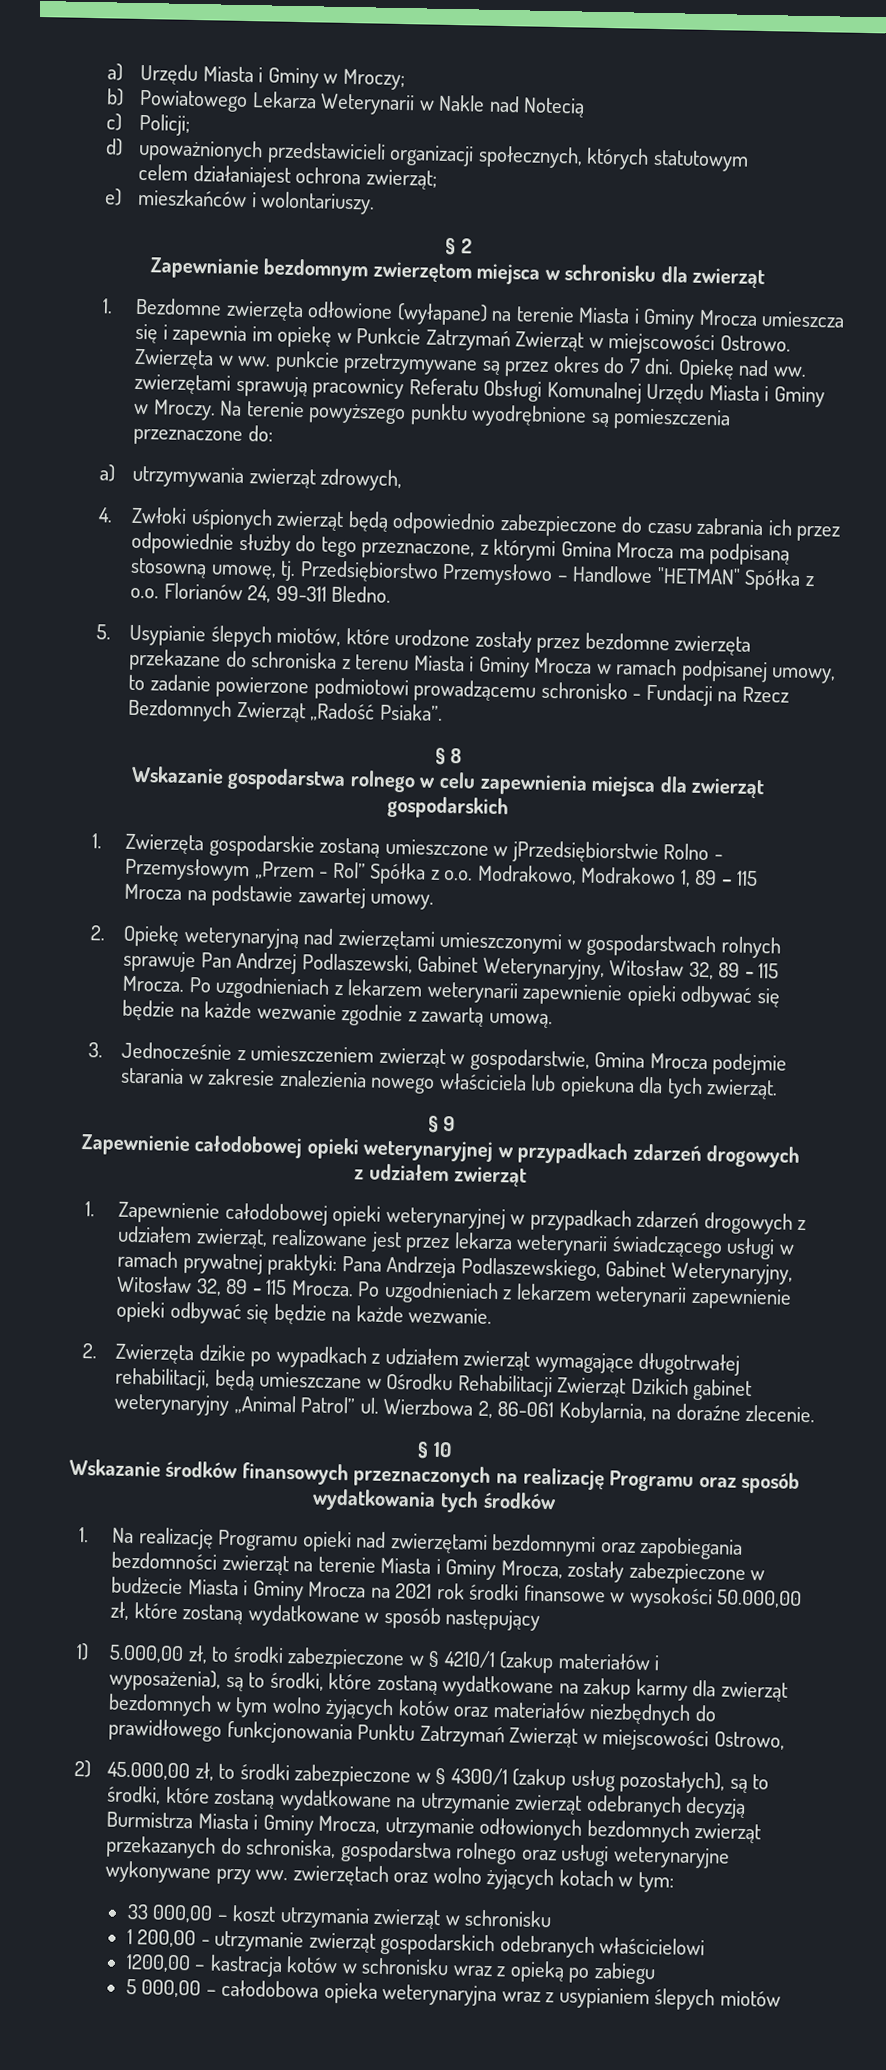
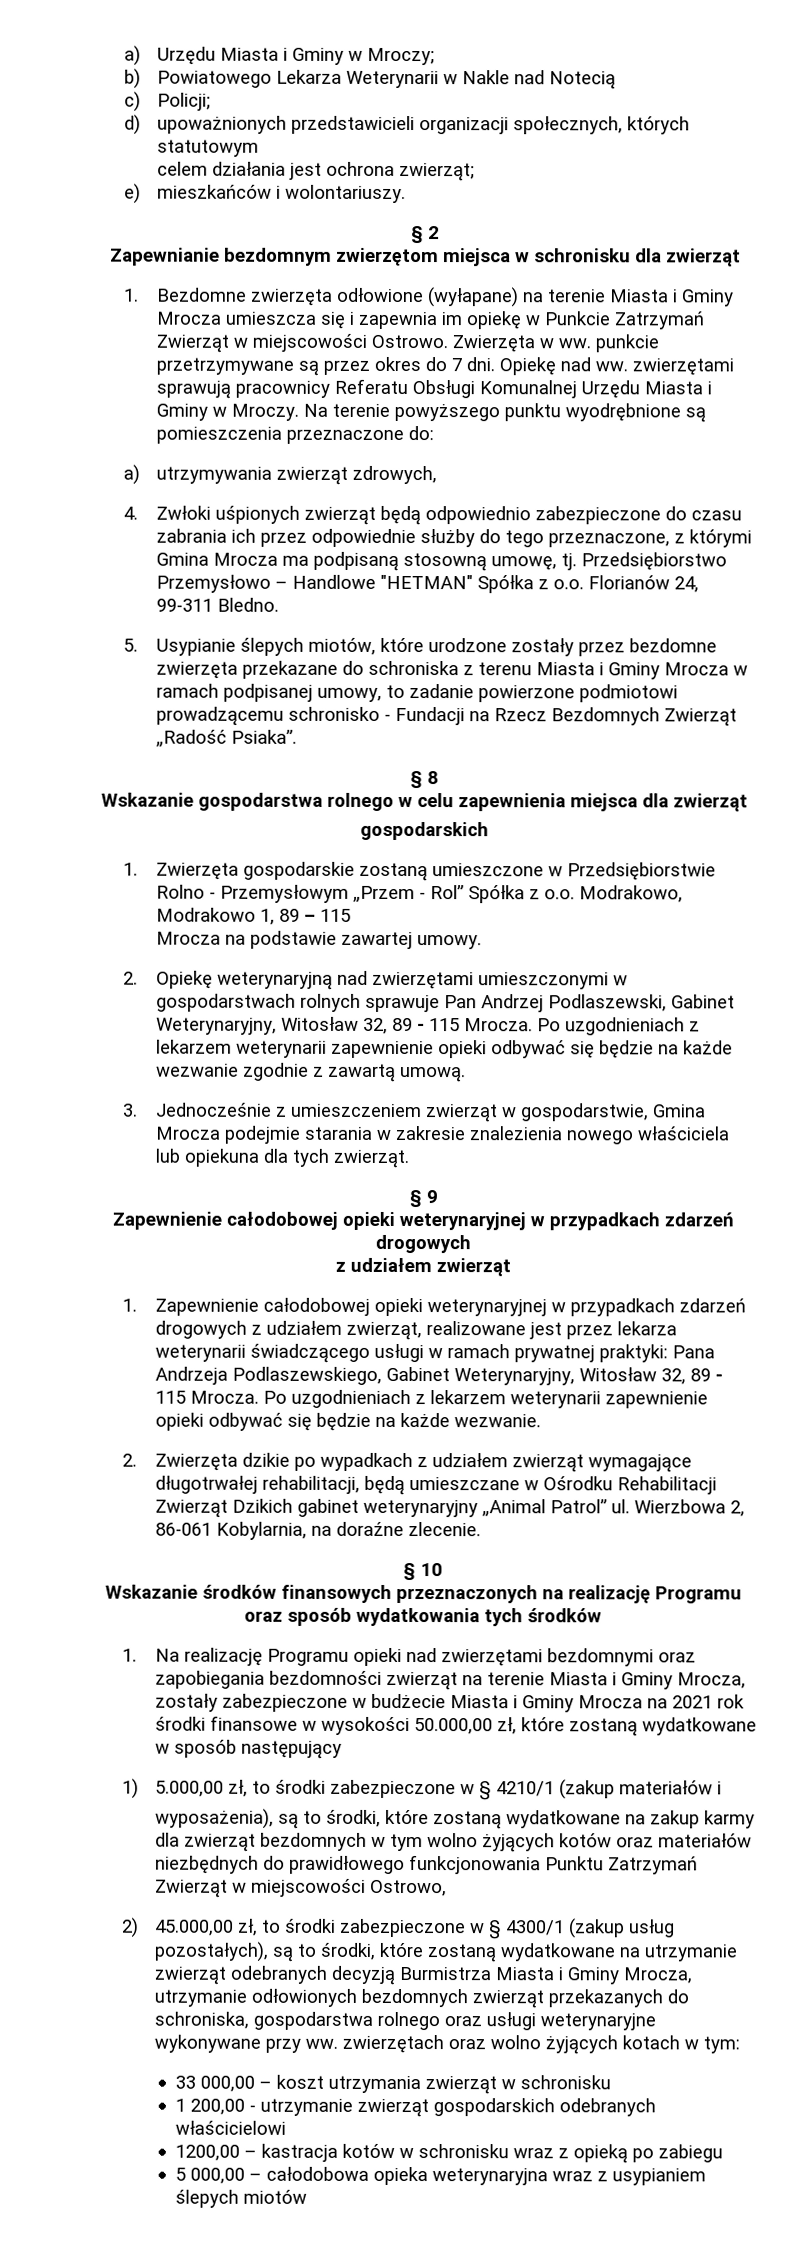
[192,164,291,188] działaniajest -> [212,161,323,180] działania jest
[511,840,659,865] jPrzedsiębiorstwie -> [567,862,717,881] Przedsiębiorstwie

